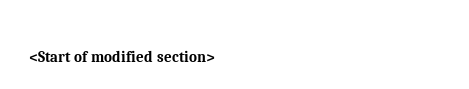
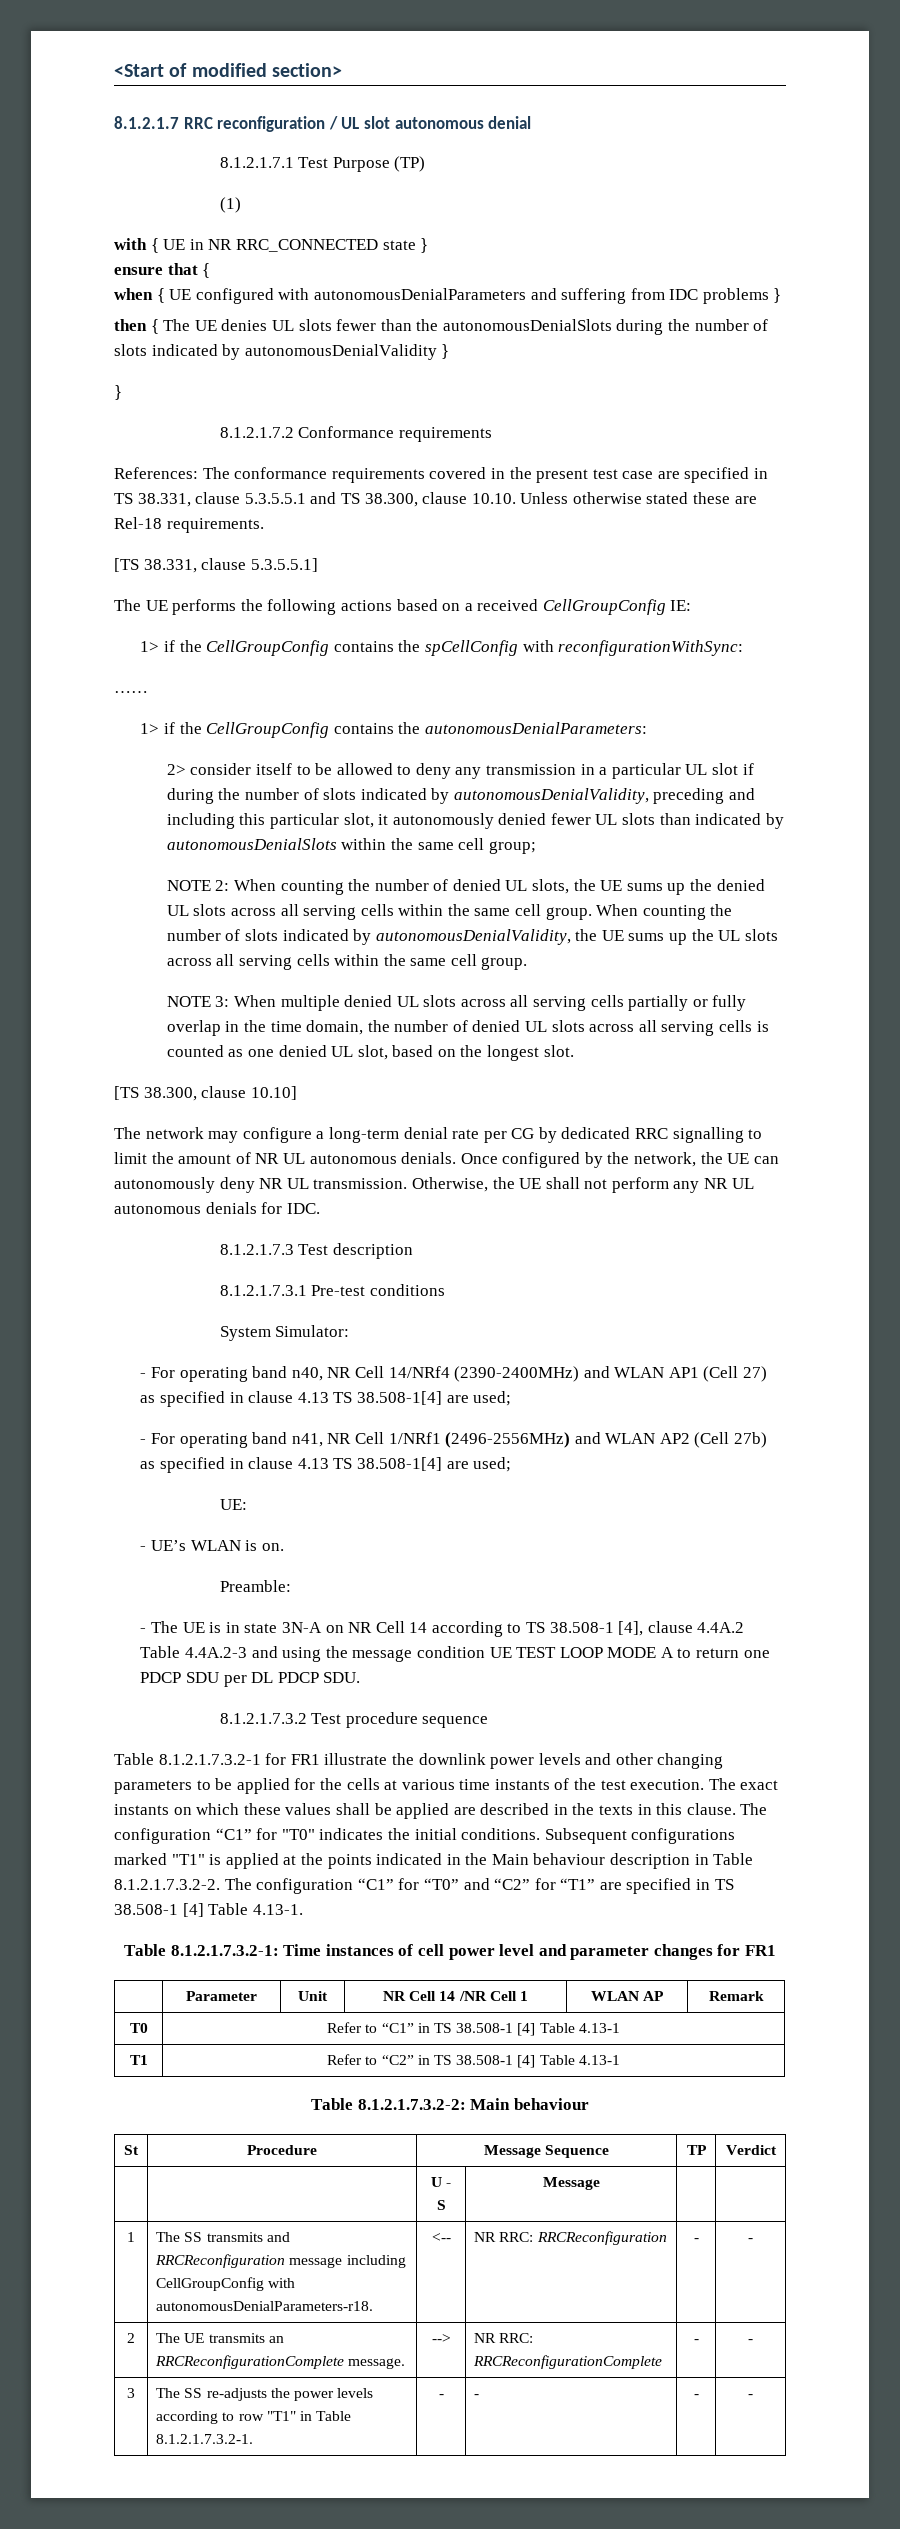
(216, 56) none -> [114,116,532,132] [219,156,426,172] [219,197,241,213] [114,238,429,253] [114,263,211,278] [114,288,782,304] [114,319,769,335] [114,344,450,360] [114,385,122,400] [219,426,492,442] [114,467,769,483] [114,492,757,507] [114,517,264,533] [114,558,318,573] [114,599,692,615] [140,640,744,656] [114,691,148,693] [140,722,647,738] [166,763,754,779] [166,788,756,804] [166,813,784,829] [166,838,536,854] [166,879,765,895] [166,904,733,920] [166,929,778,945] [166,954,528,970] [166,995,747,1011] [166,1020,769,1036] [166,1045,574,1061] [114,1086,297,1101] [114,1127,763,1143] [114,1152,779,1168] [114,1177,754,1193] [114,1202,320,1214] [219,1243,413,1259] [219,1284,445,1296] [219,1325,350,1341] [140,1366,768,1382] [140,1391,512,1407] [140,1432,768,1448] [140,1457,512,1473] [219,1499,247,1510] [140,1540,284,1551] [219,1580,291,1592] [140,1621,745,1637] [140,1646,770,1662] [140,1672,361,1687] [219,1712,489,1728] [114,1753,724,1769] [114,1778,779,1794] [114,1803,768,1819] [114,1828,736,1844] [114,1853,754,1869] [114,1878,734,1894] [114,1903,303,1917] [123,1944,777,1960] [186,1991,257,2001] [298,1991,328,2001] [383,1991,528,2001] [590,1991,665,2001] [708,1991,764,2001] [129,2023,148,2033] [327,2022,620,2036] [129,2055,148,2065] [327,2054,620,2068] [311,2098,589,2110] [124,2145,139,2155] [247,2145,317,2155] [483,2145,610,2158] [686,2145,707,2155] [725,2145,777,2155] [430,2177,452,2187] [436,2200,446,2210] [542,2177,600,2190] [127,2232,135,2242] [156,2232,290,2242] [155,2254,406,2268] [156,2277,296,2291] [156,2301,374,2311] [431,2233,451,2242] [474,2231,667,2245] [693,2238,699,2242] [748,2238,753,2242] [127,2333,135,2343] [156,2333,284,2343] [155,2355,406,2369] [431,2334,451,2343] [474,2333,534,2343] [473,2355,663,2369] [693,2339,699,2343] [748,2339,753,2343] [127,2388,135,2398] [156,2388,374,2401] [156,2411,352,2424] [156,2434,254,2444] [438,2394,444,2398] [474,2394,480,2398] [693,2394,699,2398] [748,2394,753,2398] // 8.1.2.1.7 RRC reconfiguration / UL slot autonomous denial // 8.1.2.1.7.1 Test Purpose (TP) // (1) // with { UE in NR RRC_CONNECTED state } // ensure that { // when { UE configured with autonomousDenialParameters and suffering from IDC problems } // then { The UE denies UL slots fewer than the autonomousDenialSlots during the number of slots indicated by autonomousDenialValidity } // } // 8.1.2.1.7.2 Conformance requirements // References: The conformance requirements covered in the present test case are specified in TS 38.331, clause 5.3.5.5.1 and TS 38.300, clause 10.10. Unless otherwise stated these are Rel-18 requirements. // [TS 38.331, clause 5.3.5.5.1] // The UE performs the following actions based on a received CellGroupConfig IE: // 1> if the CellGroupConfig contains the spCellConfig with reconfigurationWithSync: // …… // 1> if the CellGroupConfig contains the autonomousDenialParameters: // 2> consider itself to be allowed to deny any transmission in a particular UL slot if during the number of slots indicated by autonomousDenialValidity, preceding and including this particular slot, it autonomously denied fewer UL slots than indicated by autonomousDenialSlots within the same cell group; // NOTE 2: When counting the number of denied UL slots, the UE sums up the denied UL slots across all serving cells within the same cell group. When counting the number of slots indicated by autonomousDenialValidity, the UE sums up the UL slots across all serving cells within the same cell group. // NOTE 3: When multiple denied UL slots across all serving cells partially or fully overlap in the time domain, the number of denied UL slots across all serving cells is counted as one denied UL slot, based on the longest slot. // [TS 38.300, clause 10.10] // The network may configure a long-term denial rate per CG by dedicated RRC signalling to limit the amount of NR UL autonomous denials. Once configured by the network, the UE can autonomously deny NR UL transmission. Otherwise, the UE shall not perform any NR UL autonomous denials for IDC. // 8.1.2.1.7.3 Test description // 8.1.2.1.7.3.1 Pre-test conditions // System Simulator: // - For operating band n40, NR Cell 14/NRf4 (2390-2400MHz) and WLAN AP1 (Cell 27) as specified in clause 4.13 TS 38.508-1[4] are used; // - For operating band n41, NR Cell 1/NRf1 (2496-2556MHz) and WLAN AP2 (Cell 27b) as specified in clause 4.13 TS 38.508-1[4] are used; // UE: // - UE’s WLAN is on. // Preamble: // - The UE is in state 3N-A on NR Cell 14 according to TS 38.508-1 [4], clause 4.4A.2 Table 4.4A.2-3 and using the message condition UE TEST LOOP MODE A to return one PDCP SDU per DL PDCP SDU. // 8.1.2.1.7.3.2 Test procedure sequence // Table 8.1.2.1.7.3.2-1 for FR1 illustrate the downlink power levels and other changing parameters to be applied for the cells at various time instants of the test execution. The exact instants on which these values shall be applied are described in the texts in this clause. The configuration “C1” for "T0" indicates the initial conditions. Subsequent configurations marked "T1" is applied at the points indicated in the Main behaviour description in Table 8.1.2.1.7.3.2-2. The configuration “C1” for “T0” and “C2” for “T1” are specified in TS 38.508-1 [4] Table 4.13-1. // Table 8.1.2.1.7.3.2-1: Time instances of cell power level and parameter changes for FR1 // | Parameter | Unit | NR Cell 14 /NR Cell 1 | WLAN AP | Remark // T0 | Refer to “C1” in TS 38.508-1 [4] Table 4.13-1 // T1 | Refer to “C2” in TS 38.508-1 [4] Table 4.13-1 // Table 8.1.2.1.7.3.2-2: Main behaviour // St | Procedure | Message Sequence | TP | Verdict // | | U - S | Message | | // 1 | The SS transmits and RRCReconfiguration message including CellGroupConfig with autonomousDenialParameters-r18. | <-- | NR RRC: RRCReconfiguration | - | - // 2 | The UE transmits an RRCReconfigurationComplete message. | --> | NR RRC: RRCReconfigurationComplete | - | - // 3 | The SS re-adjusts the power levels according to row "T1" in Table 8.1.2.1.7.3.2-1. | - | - | - | -

